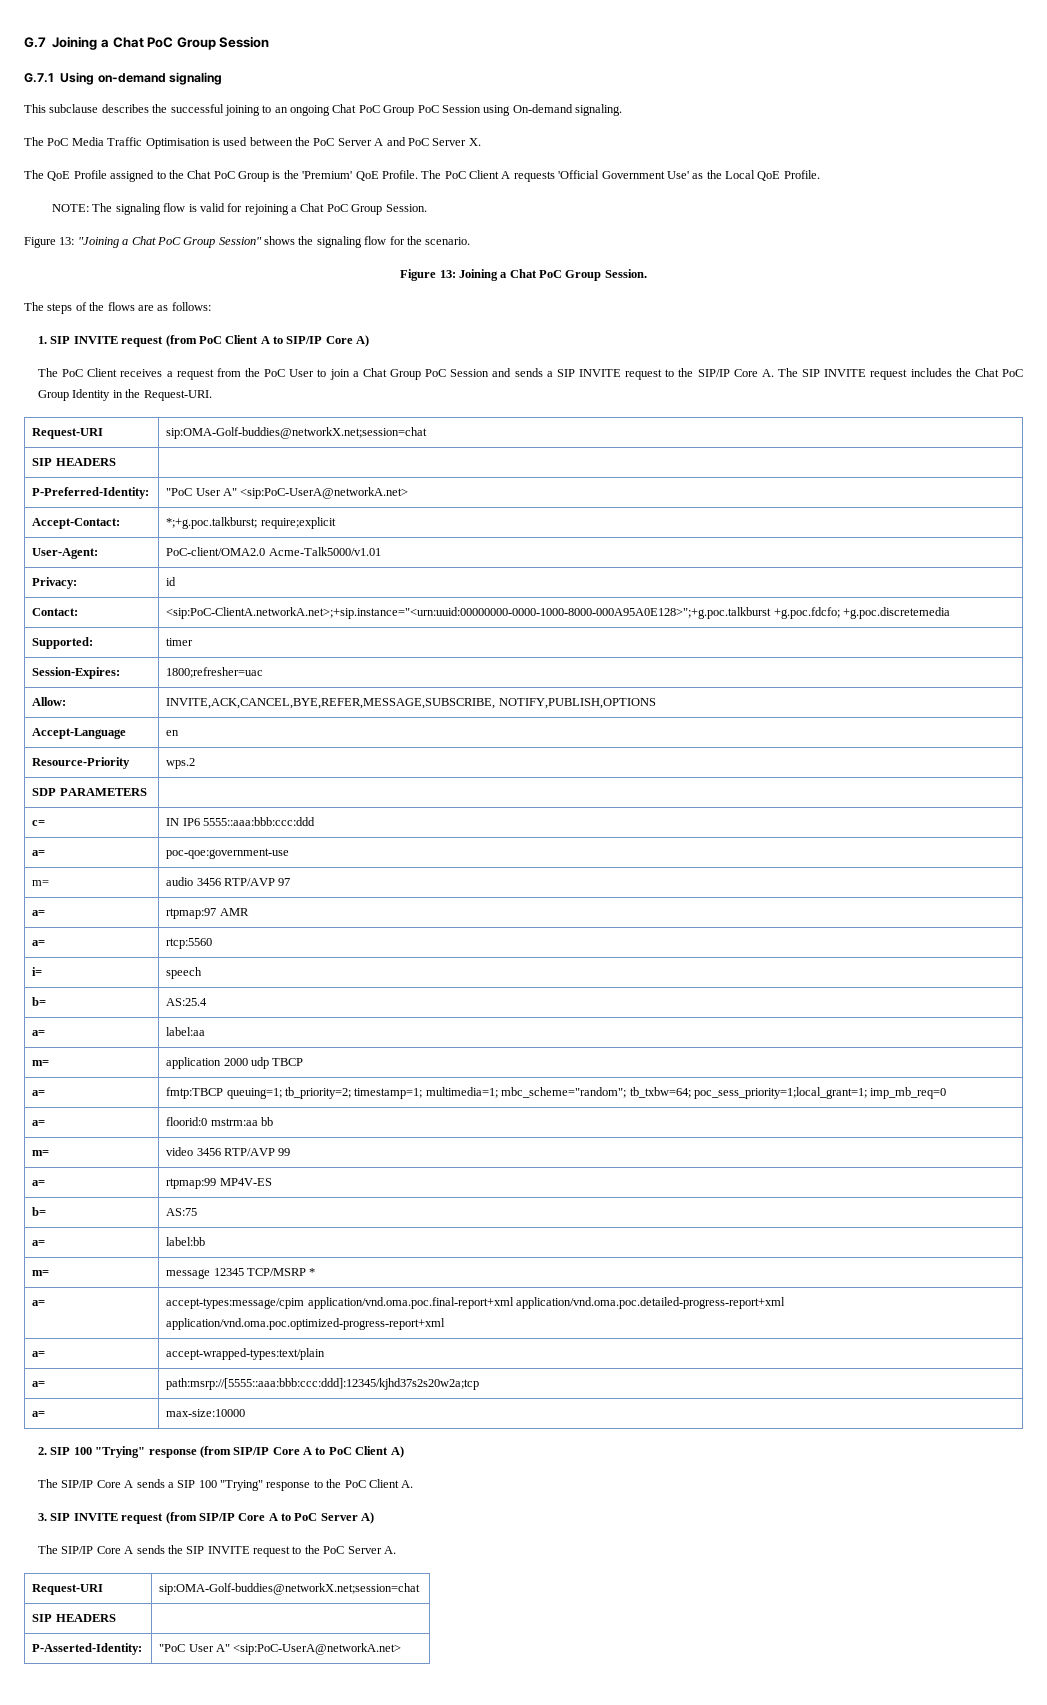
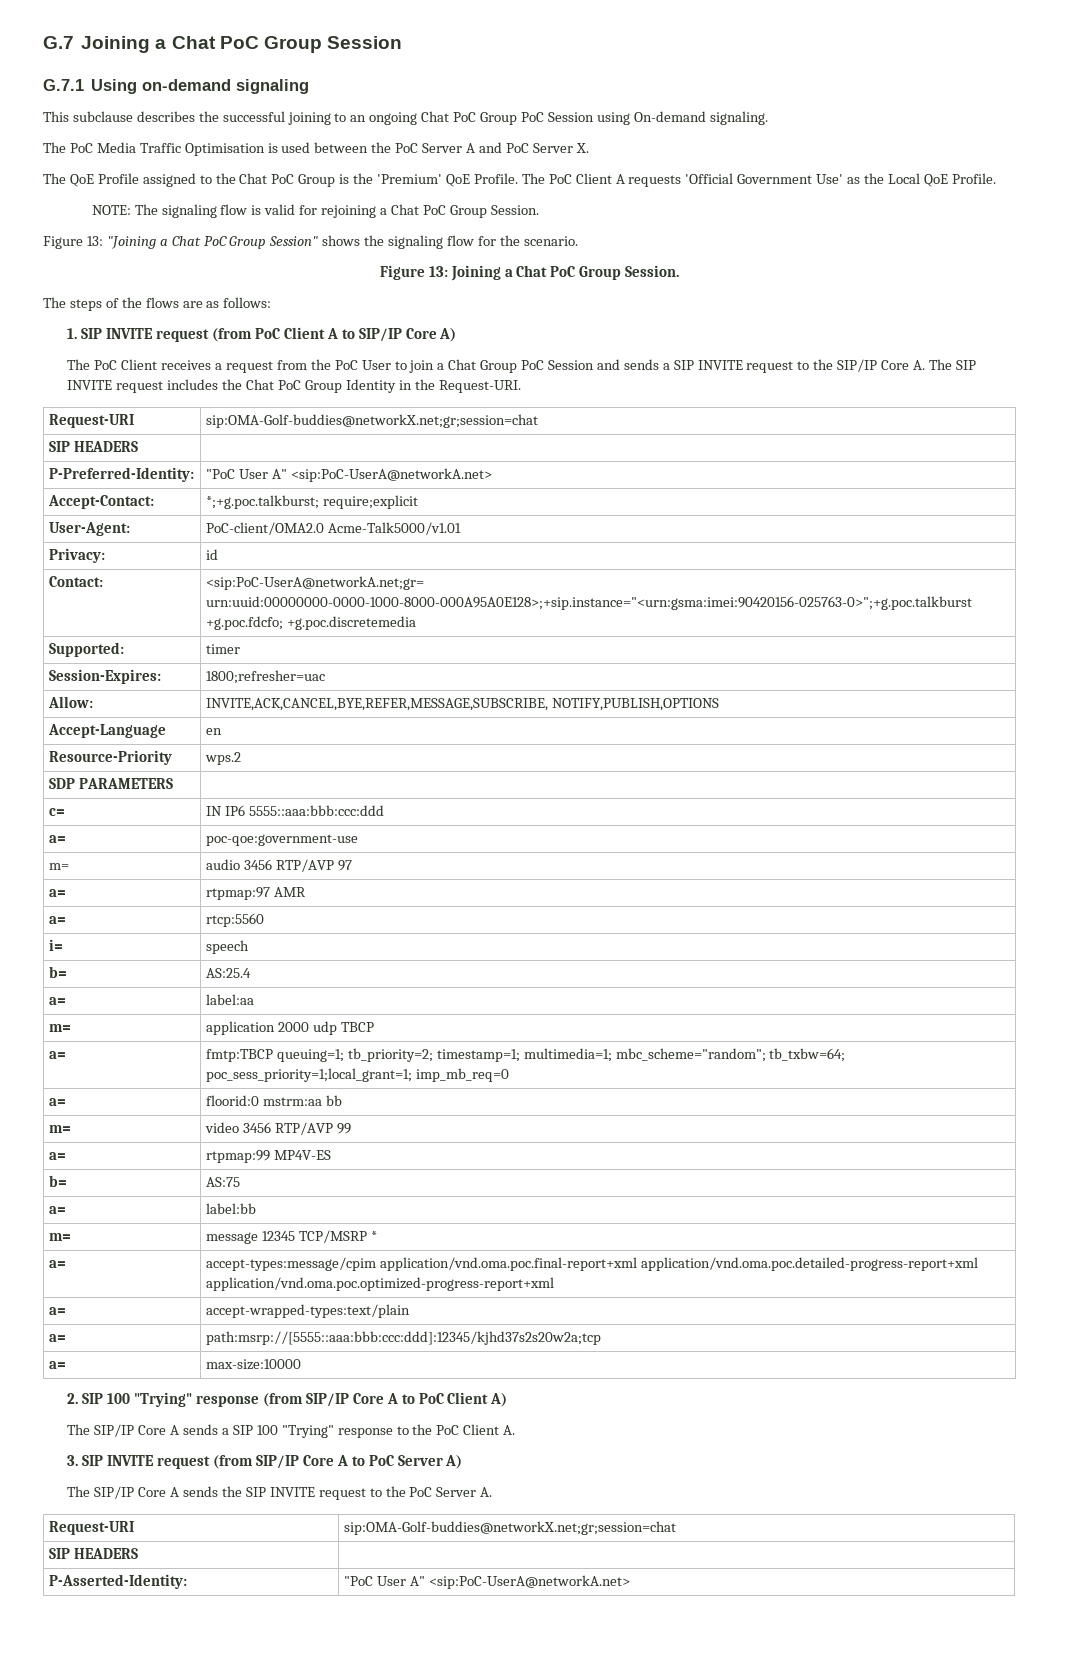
[166,427,428,439] sip:OMA-Golf-buddies@networkX.net;session=chat -> [205,414,538,428] sip:OMA-Golf-buddies@networkX.net;gr;session=chat
[166,607,772,619] <sip:PoC-ClientA.networkA.net>;+sip.instance="<urn:uuid:00000000-0000-1000-8000-000A95A0E128>";+g.poc.talkburst -> [205,576,424,590] [205,596,972,610] <sip:PoC-UserA@networkA.net;gr= urn:uuid:00000000-0000-1000-8000-000A95A0E128>;+sip.instance="<urn:gsma:imei:90420156-025763-0>";+g.poc.talkburst
[159,1583,421,1595] sip:OMA-Golf-buddies@networkX.net;session=chat -> [343,1521,676,1535] sip:OMA-Golf-buddies@networkX.net;gr;session=chat

